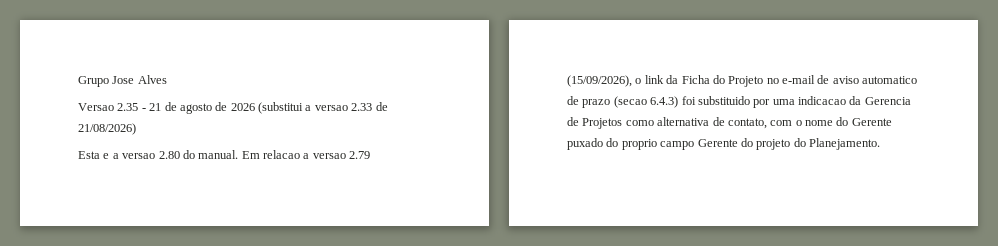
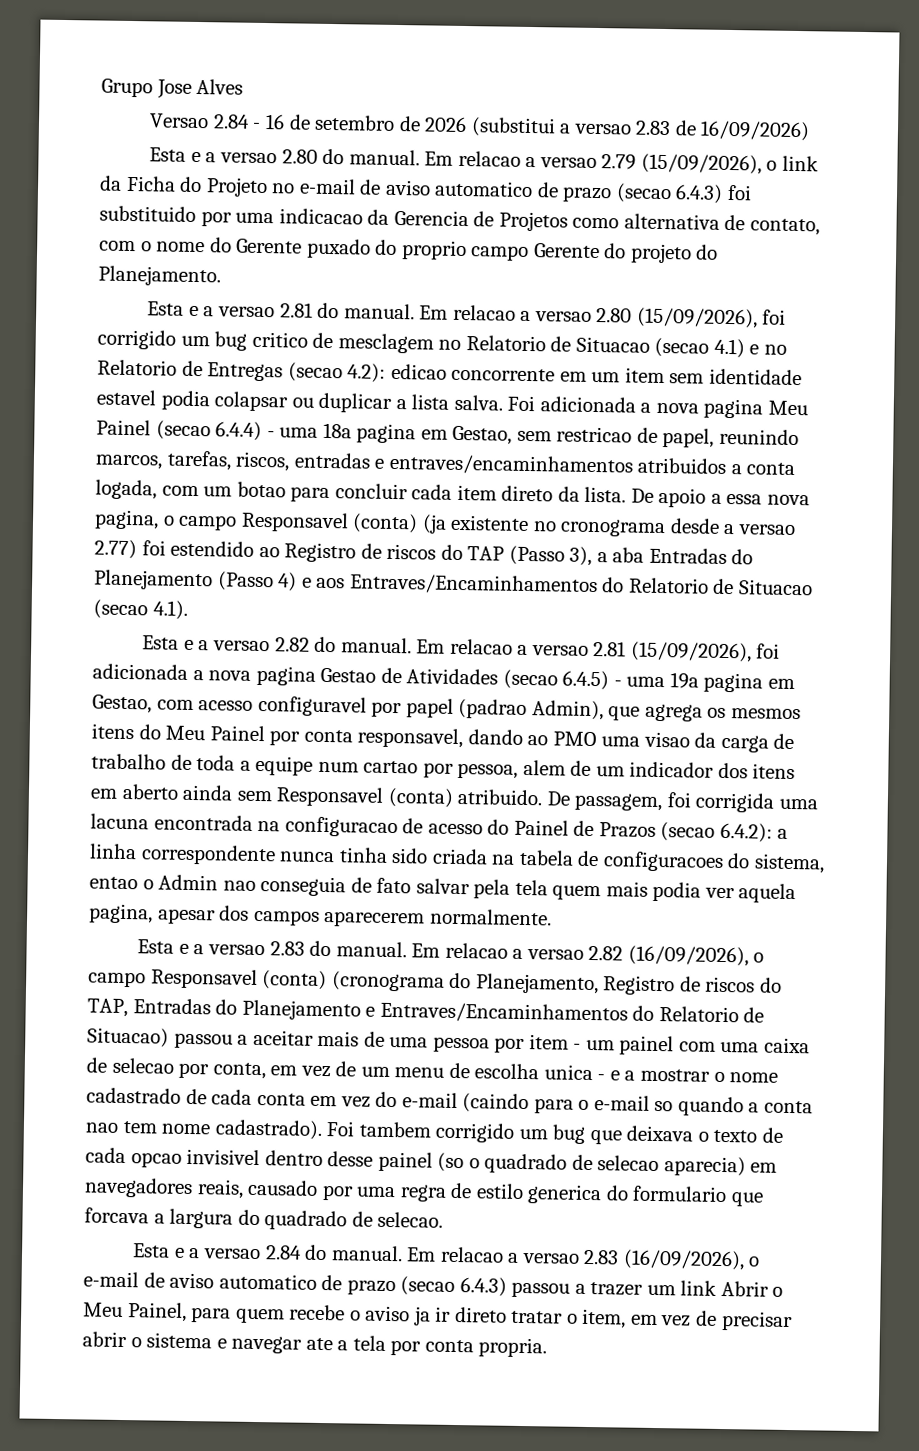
[117,102,212,114] 2.35 - 21 de agosto -> [212,114,396,131] 2.84 - 16 de setembro
[351,102,388,111] [78,123,136,135] 2.33 de 21/08/2026) -> [635,120,811,142] 2.83 de 16/09/2026)
(880, 144) none -> [147,301,787,329] [97,329,787,359] [97,359,802,386] [96,389,808,419] [96,419,799,448] [95,450,796,476] [95,479,811,508] [94,509,796,538] [94,539,754,566] [94,569,813,596] [93,599,188,620] [142,635,781,663] [92,663,795,693] [92,694,801,722] [91,723,795,753] [91,753,796,780] [90,783,818,813] [90,813,789,843] [89,843,825,874] [89,874,797,904] [89,903,552,928] [137,939,765,967] [88,968,782,996] [87,998,765,1024] [87,1027,811,1056] [86,1057,779,1083] [86,1087,814,1117] [85,1119,783,1145] [85,1147,778,1177] [84,1177,764,1207] [84,1207,444,1231] [132,1243,761,1271] [83,1271,784,1298] [83,1302,793,1332] [82,1331,548,1358] // Esta e a versao 2.81 do manual. Em relacao a versao 2.80 (15/09/2026), foi corrigido um bug critico de mesclagem no Relatorio de Situacao (secao 4.1) e no Relatorio de Entregas (secao 4.2): edicao concorrente em um item sem identidade estavel podia colapsar ou duplicar a lista salva. Foi adicionada a nova pagina Meu Painel (secao 6.4.4) - uma 18a pagina em Gestao, sem restricao de papel, reunindo marcos, tarefas, riscos, entradas e entraves/encaminhamentos atribuidos a conta logada, com um botao para concluir cada item direto da lista. De apoio a essa nova pagina, o campo Responsavel (conta) (ja existente no cronograma desde a versao 2.77) foi estendido ao Registro de riscos do TAP (Passo 3), a aba Entradas do Planejamento (Passo 4) e aos Entraves/Encaminhamentos do Relatorio de Situacao (secao 4.1). // Esta e a versao 2.82 do manual. Em relacao a versao 2.81 (15/09/2026), foi adicionada a nova pagina Gestao de Atividades (secao 6.4.5) - uma 19a pagina em Gestao, com acesso configuravel por papel (padrao Admin), que agrega os mesmos itens do Meu Painel por conta responsavel, dando ao PMO uma visao da carga de trabalho de toda a equipe num cartao por pessoa, alem de um indicador dos itens em aberto ainda sem Responsavel (conta) atribuido. De passagem, foi corrigida uma lacuna encontrada na configuracao de acesso do Painel de Prazos (secao 6.4.2): a linha correspondente nunca tinha sido criada na tabela de configuracoes do sistema, entao o Admin nao conseguia de fato salvar pela tela quem mais podia ver aquela pagina, apesar dos campos aparecerem normalmente. // Esta e a versao 2.83 do manual. Em relacao a versao 2.82 (16/09/2026), o campo Responsavel (conta) (cronograma do Planejamento, Registro de riscos do TAP, Entradas do Planejamento e Entraves/Encaminhamentos do Relatorio de Situacao) passou a aceitar mais de uma pessoa por item - um painel com uma caixa de selecao por conta, em vez de um menu de escolha unica - e a mostrar o nome cadastrado de cada conta em vez do e-mail (caindo para o e-mail so quando a conta nao tem nome cadastrado). Foi tambem corrigido um bug que deixava o texto de cada opcao invisivel dentro desse painel (so o quadrado de selecao aparecia) em navegadores reais, causado por uma regra de estilo generica do formulario que forcava a largura do quadrado de selecao. // Esta e a versao 2.84 do manual. Em relacao a versao 2.83 (16/09/2026), o e-mail de aviso automatico de prazo (secao 6.4.3) passou a trazer um link Abrir o Meu Painel, para quem recebe o aviso ja ir direto tratar o item, em vez de precisar abrir o sistema e navegar ate a tela por conta propria.

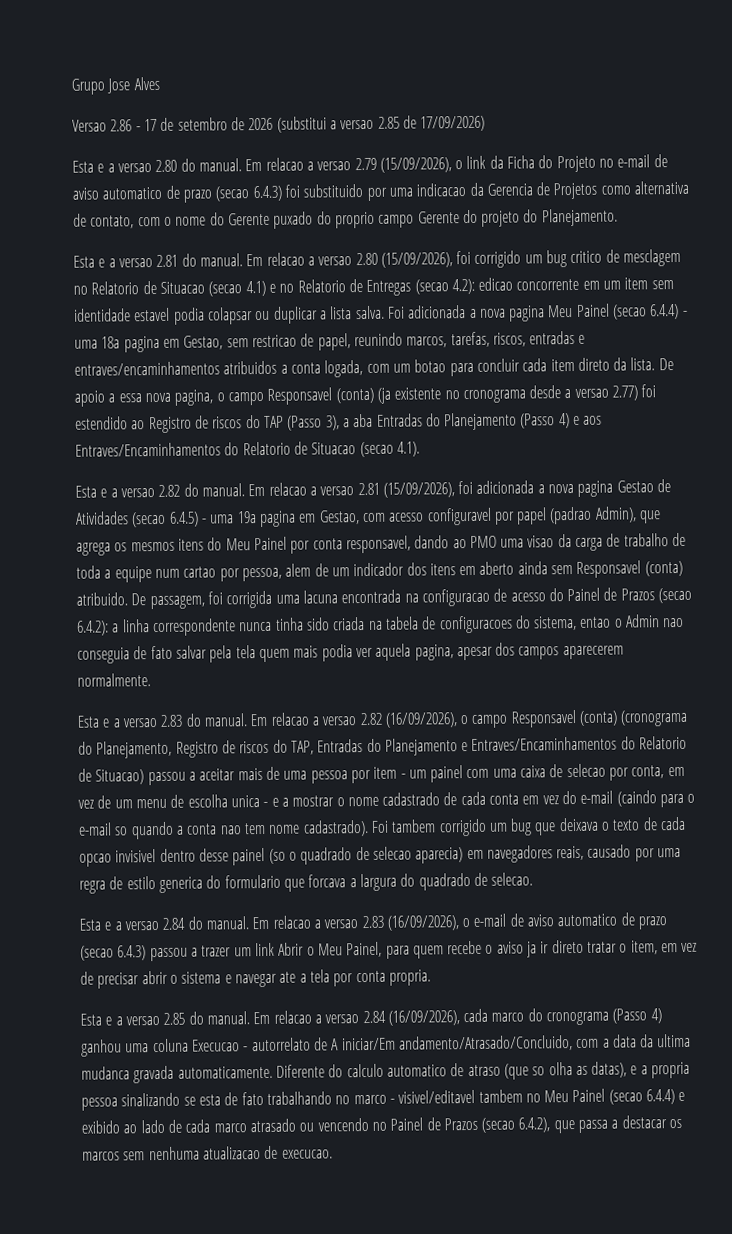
[212,114,285,130] 2.84 - 16 -> [110,118,157,132] 2.86 - 17
[635,120,811,142] 2.83 de 16/09/2026) -> [377,115,486,132] 2.85 de 17/09/2026)
(548, 1347) none -> [80,1008,662,1026] [81,1033,692,1057] [81,1061,691,1084] [81,1088,686,1111] [81,1115,683,1134] [82,1145,333,1161] // Esta e a versao 2.85 do manual. Em relacao a versao 2.84 (16/09/2026), cada marco do cronograma (Passo 4) ganhou uma coluna Execucao - autorrelato de A iniciar/Em andamento/Atrasado/Concluido, com a data da ultima mudanca gravada automaticamente. Diferente do calculo automatico de atraso (que so olha as datas), e a propria pessoa sinalizando se esta de fato trabalhando no marco - visivel/editavel tambem no Meu Painel (secao 6.4.4) e exibido ao lado de cada marco atrasado ou vencendo no Painel de Prazos (secao 6.4.2), que passa a destacar os marcos sem nenhuma atualizacao de execucao.

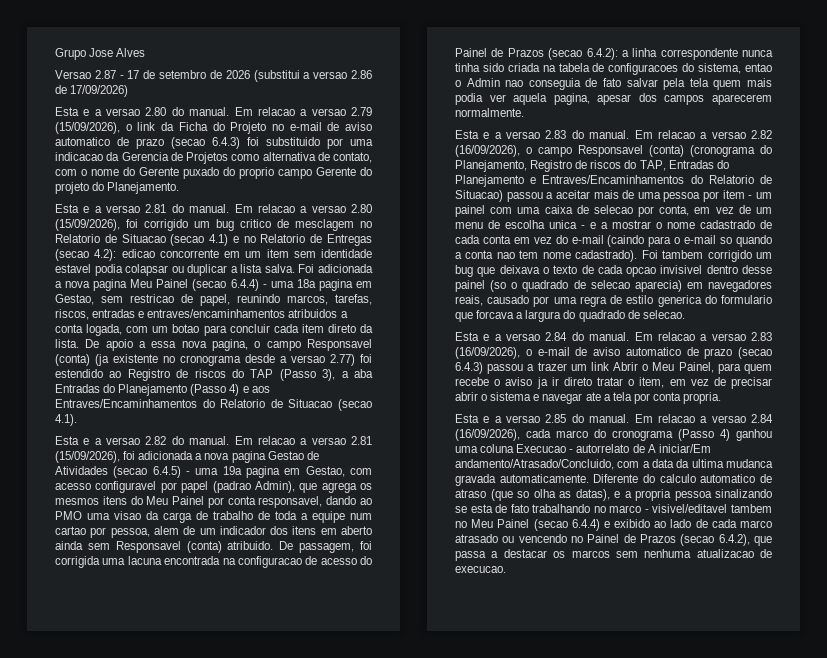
[110,119,133,132] 2.86 -> [94,70,116,79] 2.87
[377,116,400,129] 2.85 -> [350,70,372,79] 2.86

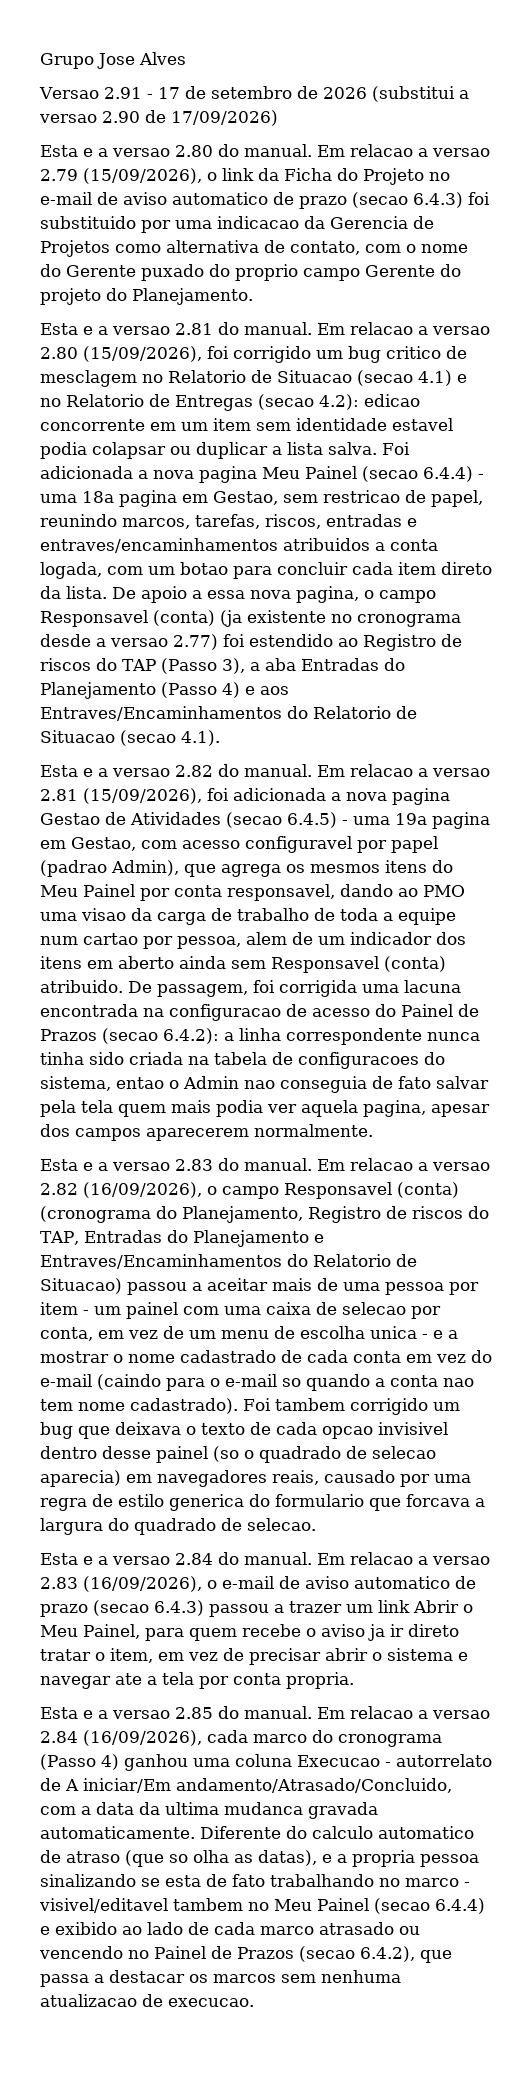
[94,70,116,79] 2.87 -> [103,87,142,99] 2.91
[350,70,372,79] 2.86 -> [102,111,140,123] 2.90

